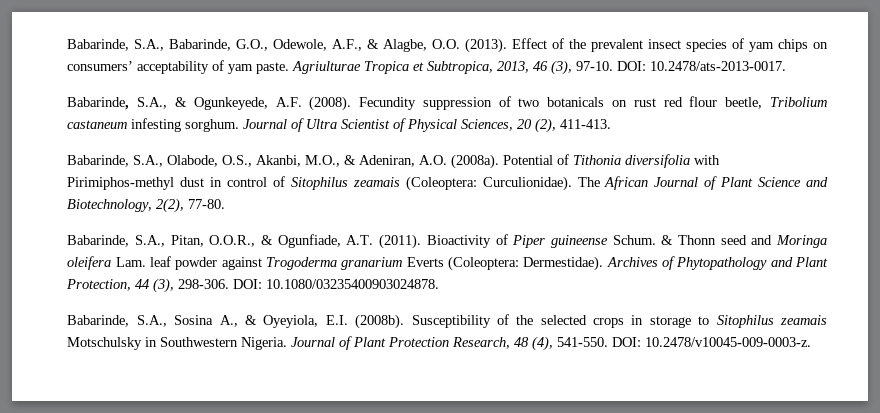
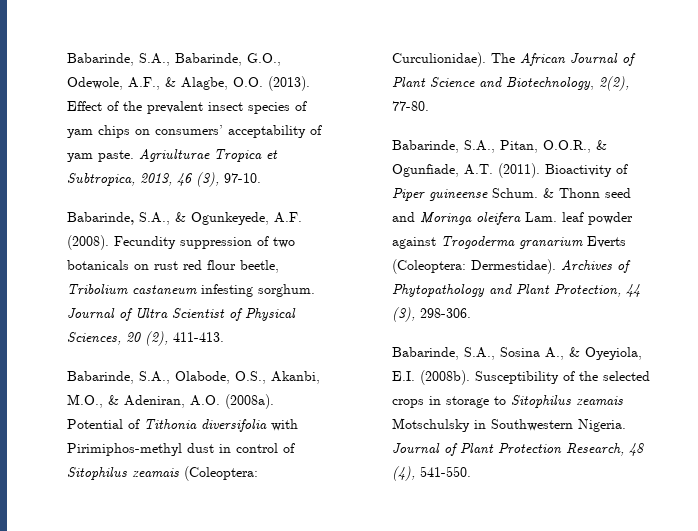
[617,61,787,71] DOI: 10.2478/ats-2013-0017. -> (262, 178) none
[233,279,440,289] DOI: 10.1080/03235400903024878. -> (472, 313) none
[612,337,812,347] DOI: 10.2478/v10045-009-0003-z. -> (472, 471) none

